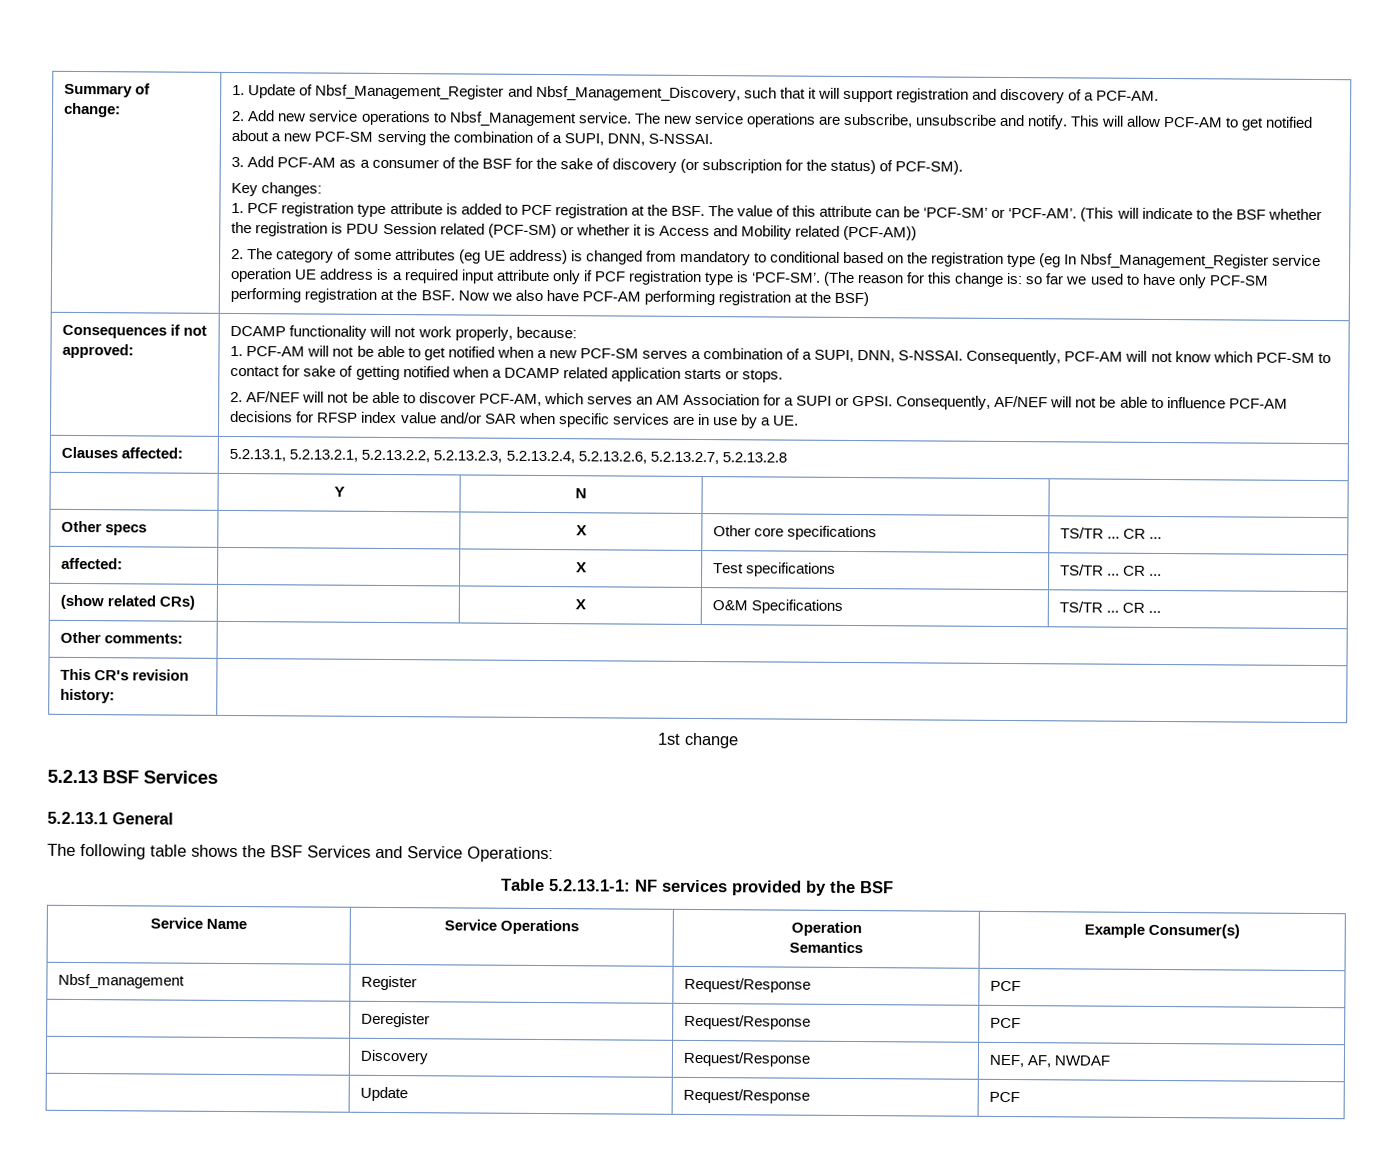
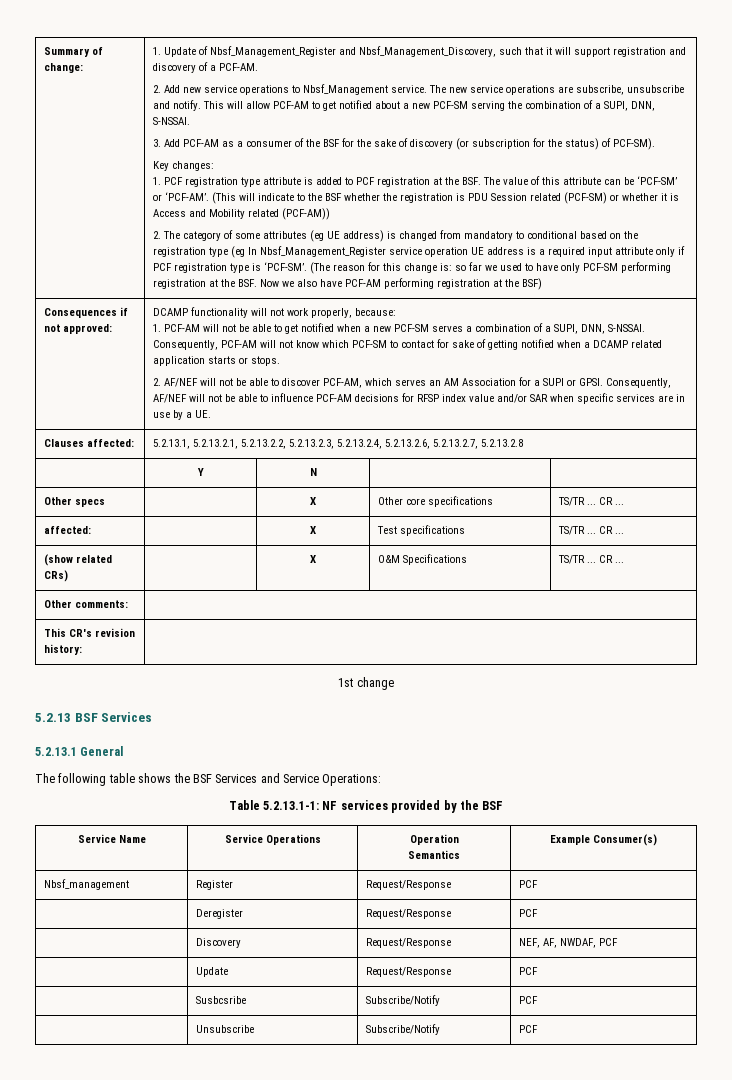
[1054,1055,1111,1066] NWDAF -> [560,938,619,948] NWDAF, PCF
(1021, 1097) none -> [196,996,247,1004] [366,995,441,1006] [519,996,539,1004] [196,1025,255,1033] [366,1024,441,1035] [519,1025,539,1033] // | Susbcsribe | Subscribe/Notify | PCF // | Unsubscribe | Subscribe/Notify | PCF

